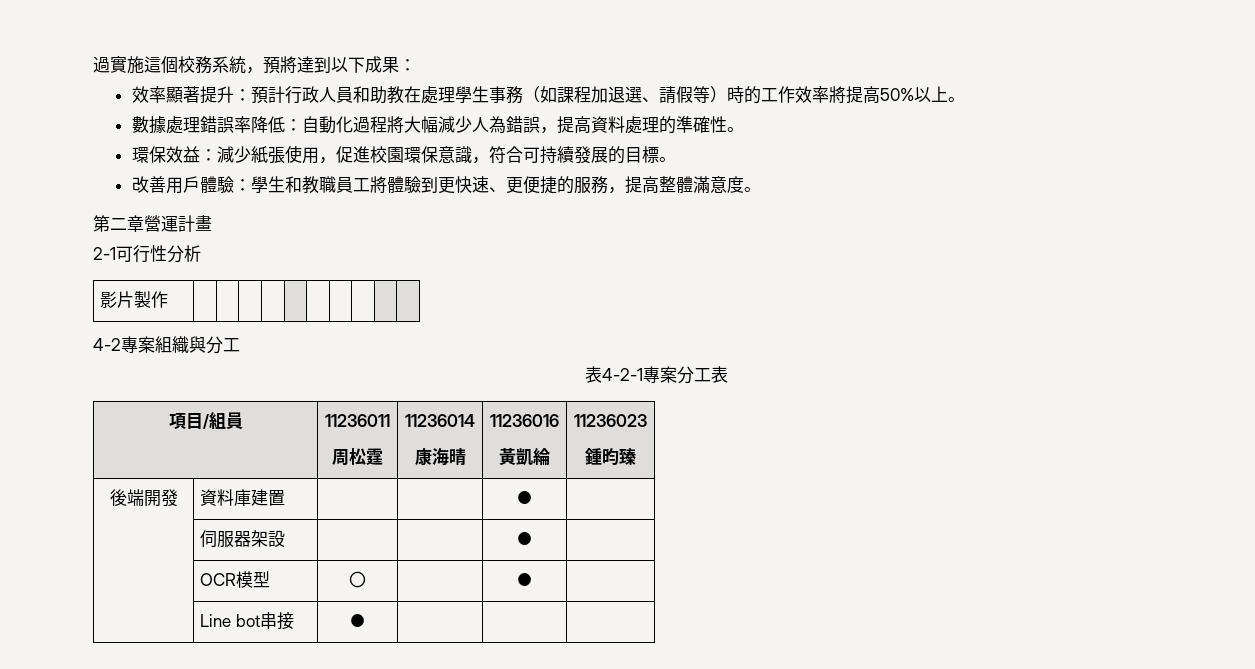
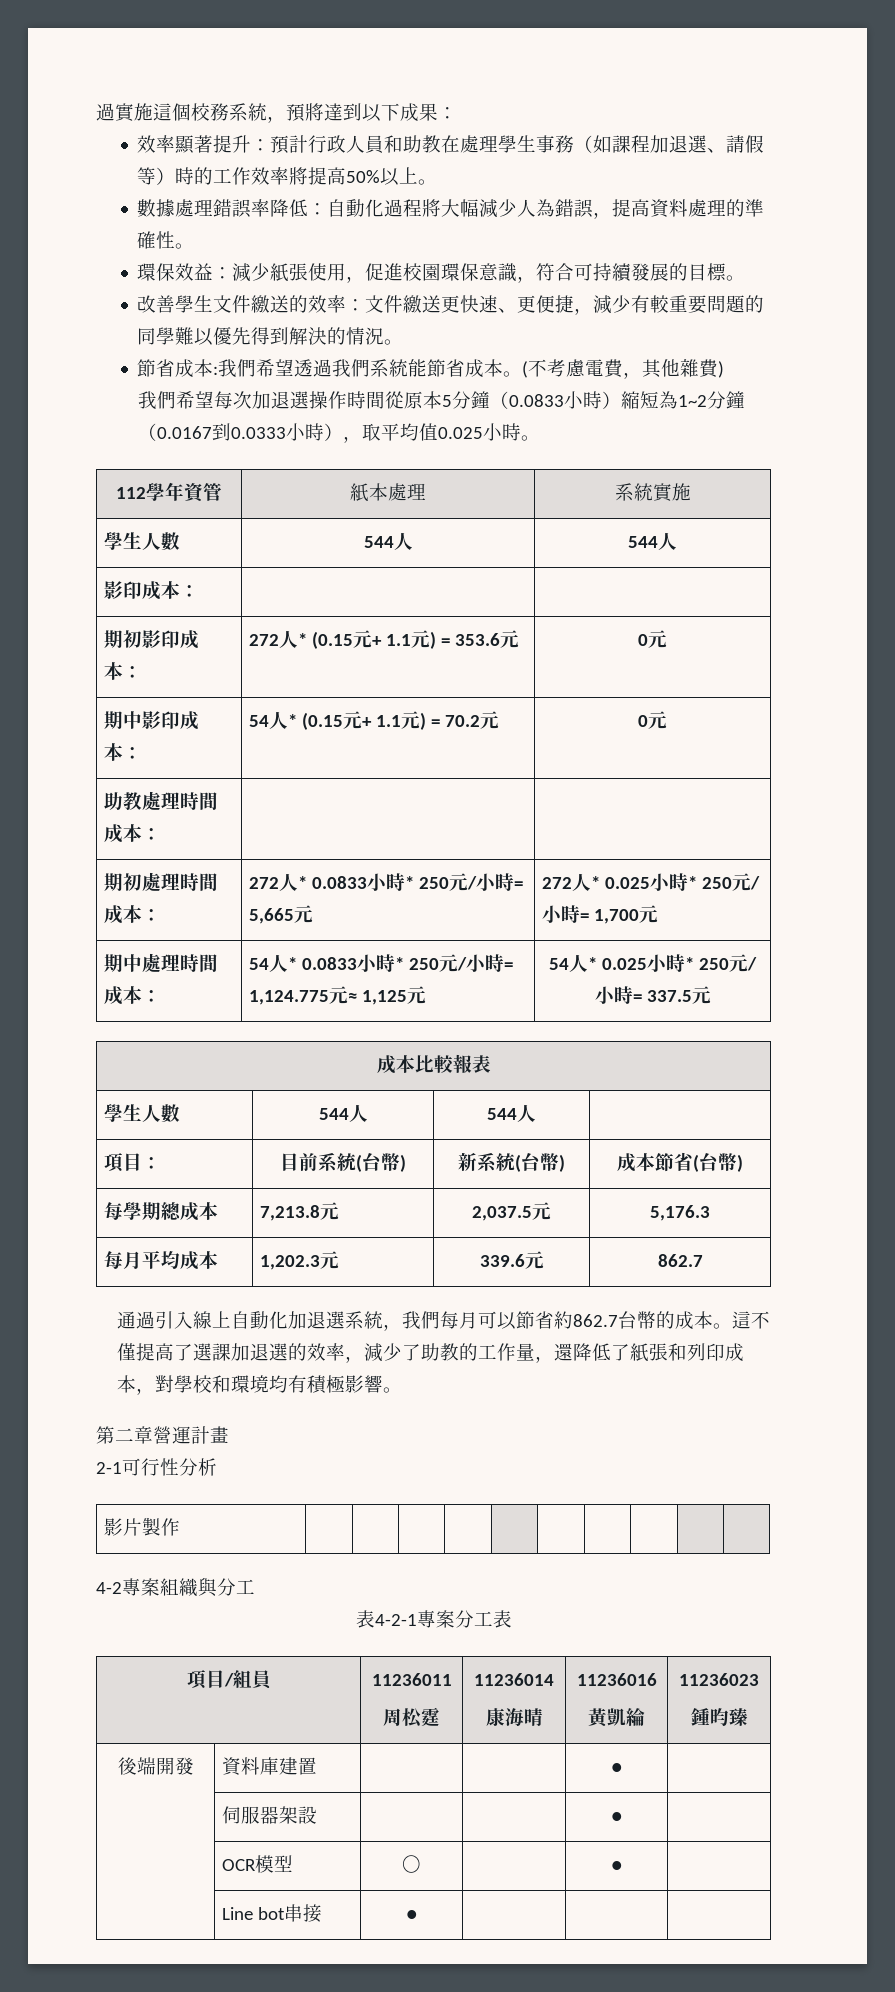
[165,176,744,194] 用戶體驗：學生和教職員工將體驗到更快速、更便捷的服務，提高整體滿意度 -> [175,295,765,315] [137,327,404,346] [137,359,725,379] [137,391,745,409] [137,423,540,443] [116,482,222,502] [350,483,426,502] [614,483,691,502] [102,532,180,551] [363,532,413,550] [628,532,677,550] [103,581,199,600] [103,630,199,649] [103,662,142,680] [248,630,519,649] [638,630,667,648] [103,711,199,730] [103,743,142,761] [248,711,499,730] [638,711,667,729] [103,791,218,810] [103,824,161,843] [103,872,218,891] [103,905,161,924] [248,873,523,891] [248,905,313,924] [541,873,760,891] [541,905,658,924] [103,953,218,972] [103,986,161,1005] [248,954,513,972] [248,986,426,1005] [549,954,757,972] [594,986,711,1004] [376,1054,491,1074] [102,1104,180,1123] [318,1104,368,1122] [486,1104,536,1122] [103,1153,161,1172] [280,1152,406,1172] [457,1152,565,1172] [617,1152,743,1172] [103,1202,218,1221] [259,1202,339,1221] [471,1202,551,1221] [650,1205,710,1221] [103,1250,218,1270] [259,1251,339,1270] [479,1251,544,1269] [657,1254,703,1267] [116,1311,770,1331] [116,1343,744,1363] [116,1375,383,1395] 學生文件繳送的效率：文件繳送更快速、更便捷，減少有較重要問題的同學難以優先得到解決的情況。 // 節省成本:我們希望透過我們系統能節省成本。(不考慮電費，其他雜費) // 我們希望每次加退選操作時間從原本5分鐘（0.0833小時）縮短為1~2分鐘（0.0167到0.0333小時），取平均值0.025小時。 // 112學年資管 | 紙本處理 | 系統實施 // 學生人數 | 544人 | 544人 // 影印成本： | | // 期初影印成本： | 272人* (0.15元+ 1.1元) = 353.6元 | 0元 // 期中影印成本： | 54人* (0.15元+ 1.1元) = 70.2元 | 0元 // 助教處理時間成本： | | // 期初處理時間成本： | 272人* 0.0833小時* 250元/小時= 5,665元 | 272人* 0.025小時* 250元/小時= 1,700元 // 期中處理時間成本： | 54人* 0.0833小時* 250元/小時= 1,124.775元≈ 1,125元 | 54人* 0.025小時* 250元/小時= 337.5元 // 成本比較報表 // 學生人數 | 544人 | 544人 | // 項目： | 目前系統(台幣) | 新系統(台幣) | 成本節省(台幣) // 每學期總成本 | 7,213.8元 | 2,037.5元 | 5,176.3 // 每月平均成本 | 1,202.3元 | 339.6元 | 862.7 // 通過引入線上自動化加退選系統，我們每月可以節省約862.7台幣的成本。這不僅提高了選課加退選的效率，減少了助教的工作量，還降低了紙張和列印成本，對學校和環境均有積極影響

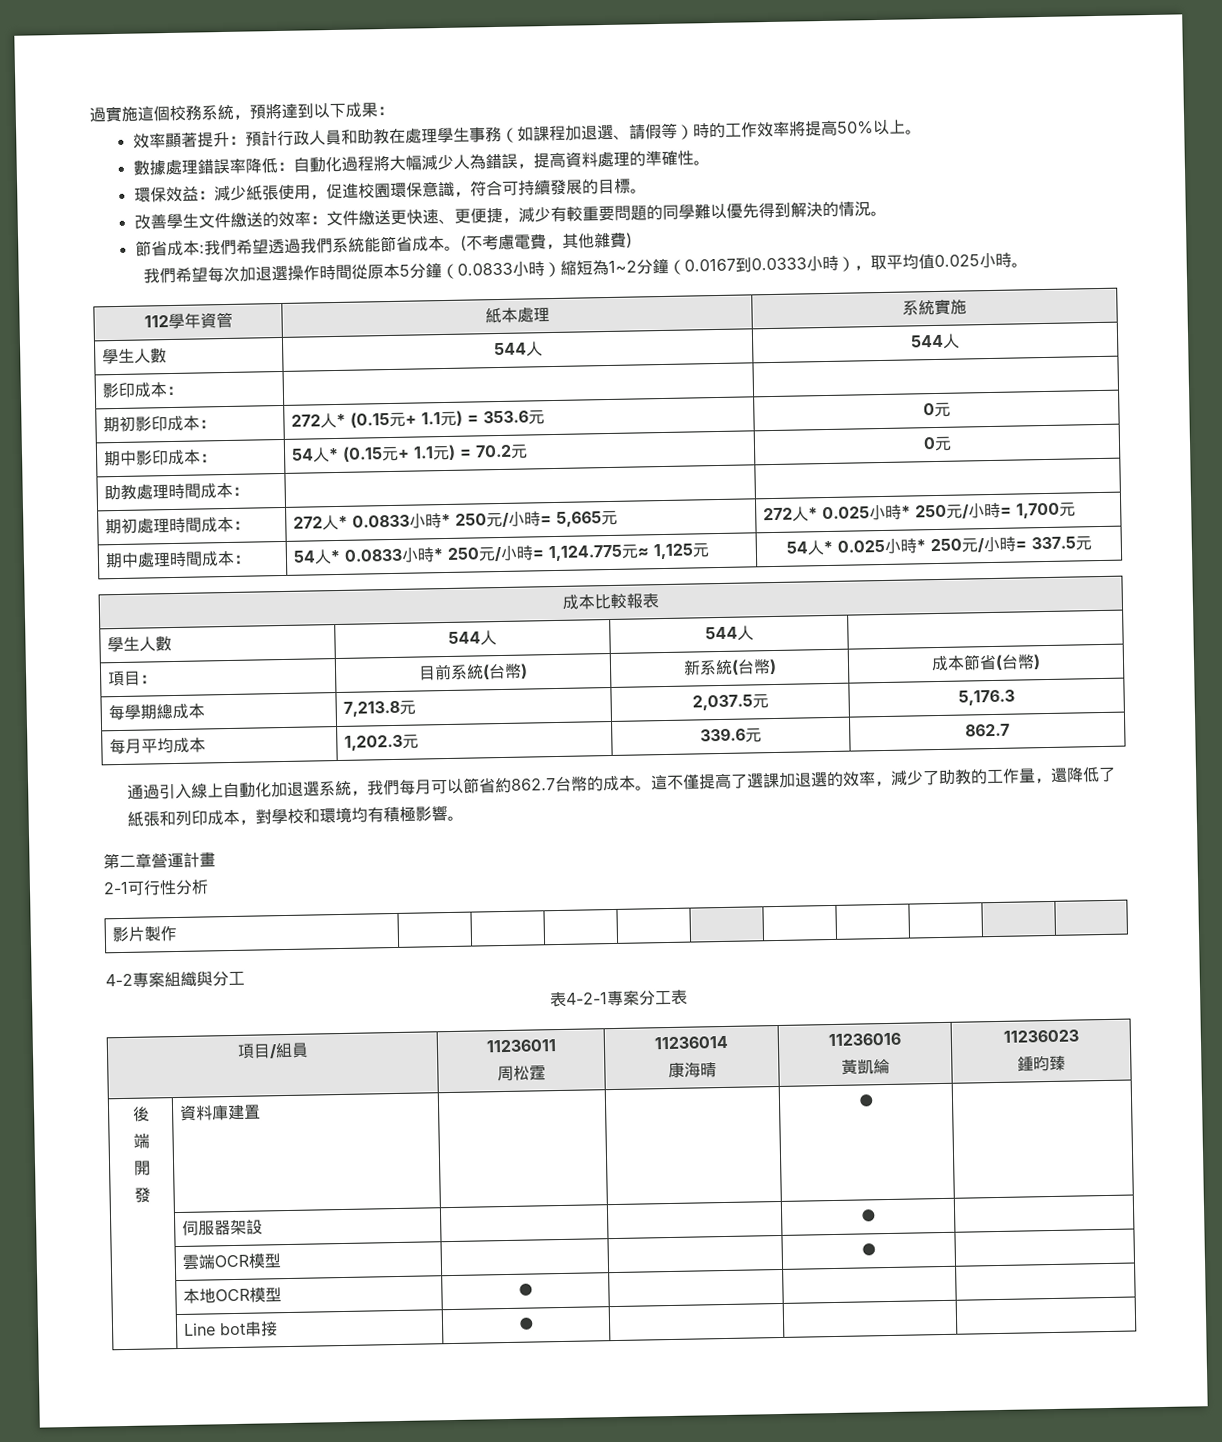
[136,1757,156,1775] 端 -> [132,1133,150,1149] // 端 //
(175, 1766) none -> (151, 1168) //
[221,1855,293,1873] [401,1855,421,1873] [611,1861,622,1871] OCR模型 | 〇 | | ● | -> [182,1253,282,1270] [860,1243,877,1256] [183,1287,283,1304] [517,1283,534,1296] 雲端OCR模型 | | | ● | // | 本地OCR模型 | ● | | |

